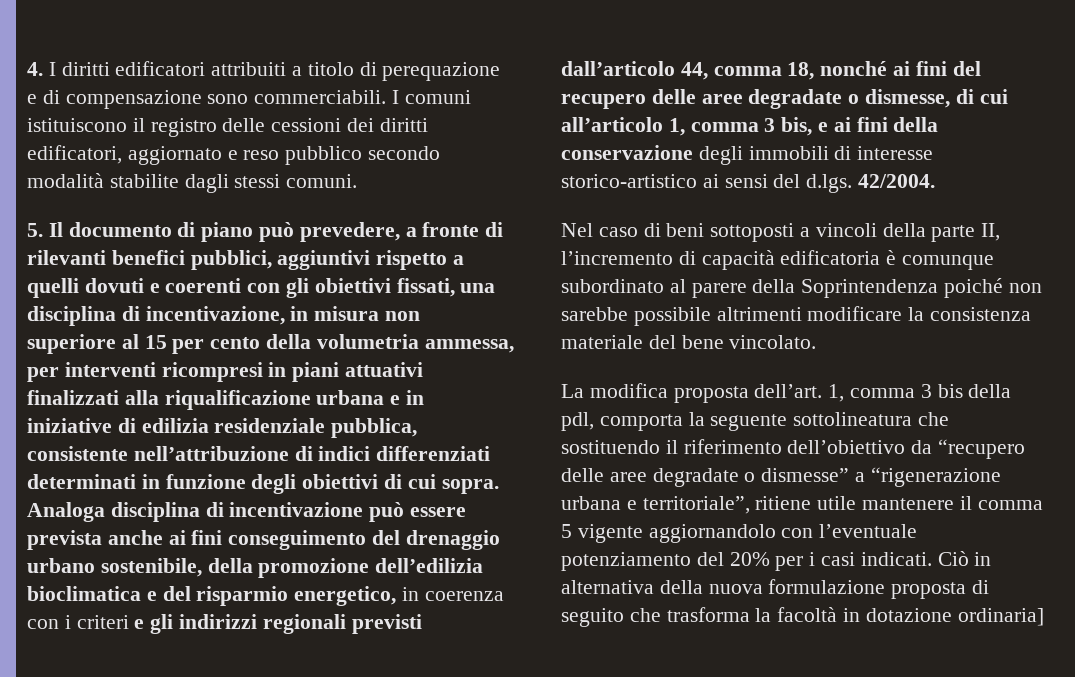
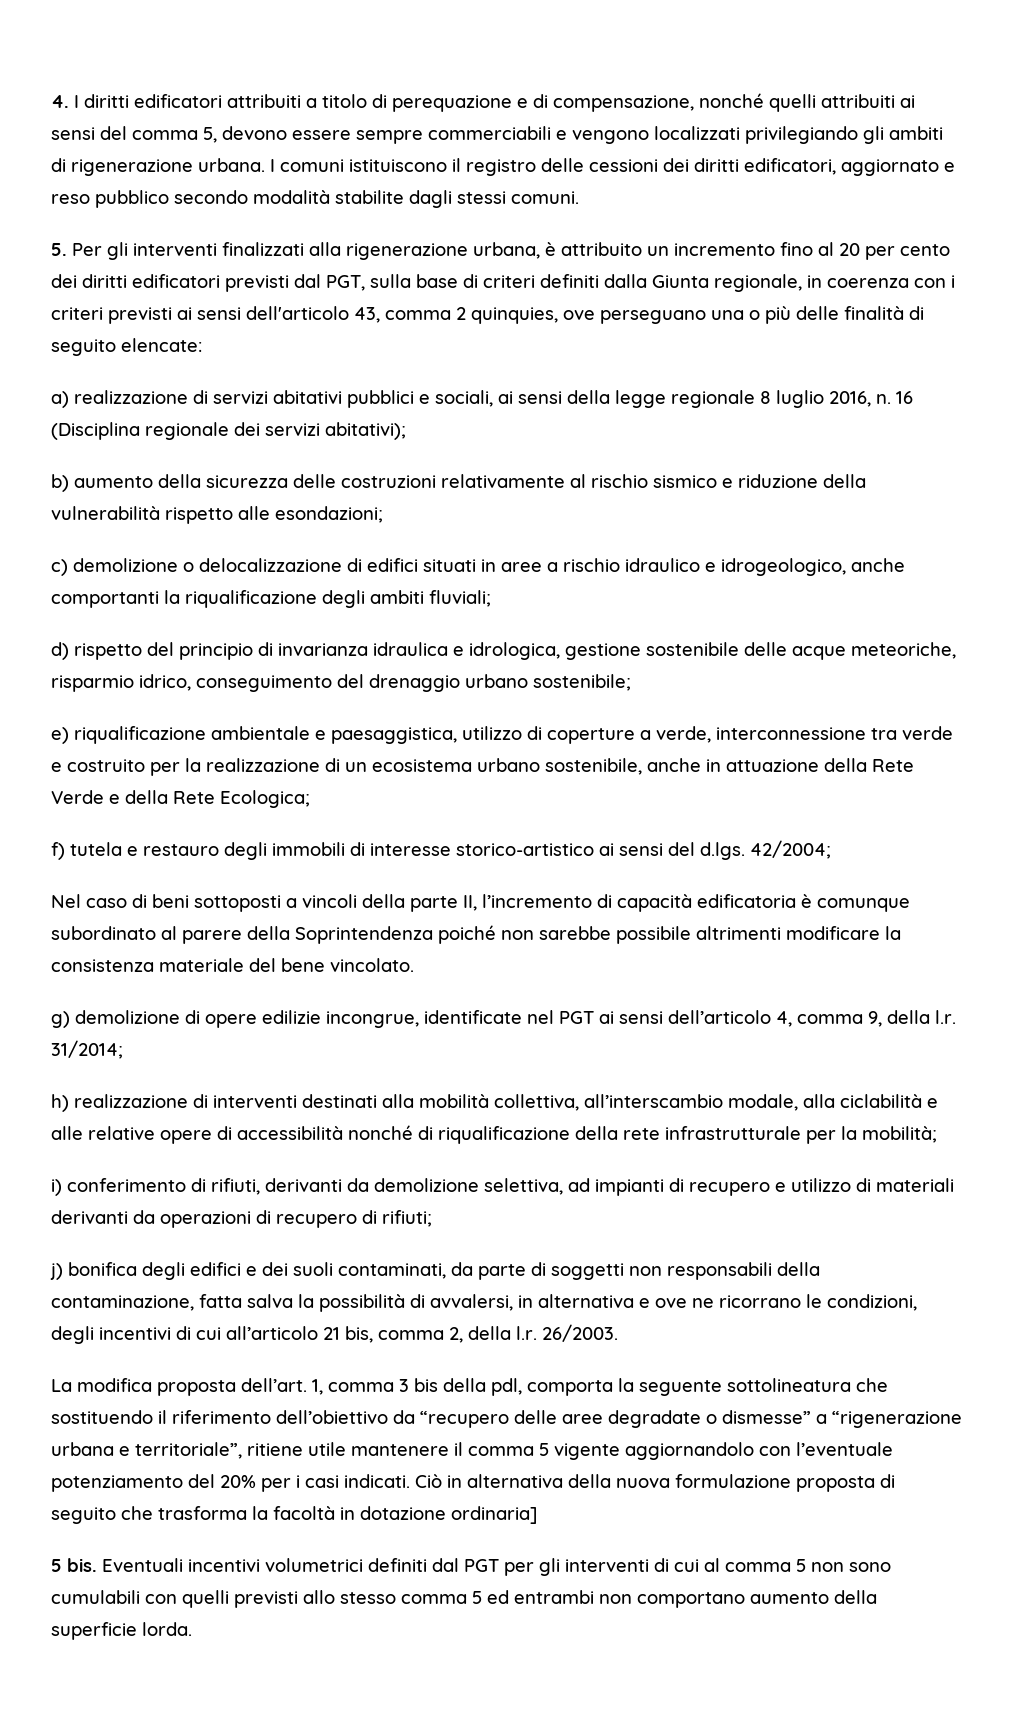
[65,90,387,109] compensazione sono commerciabili. -> [553,93,915,112] [51,126,943,144] [51,158,265,176] compensazione, nonché quelli attribuiti ai sensi del comma 5, devono essere sempre commerciabili e vengono localizzati privilegiando gli ambiti di rigenerazione urbana.
[48,222,504,242] [27,250,465,270] [27,278,496,298] [27,306,421,326] [27,334,514,354] [27,362,424,382] [27,390,425,410] [27,418,418,438] [27,446,491,461] [27,474,499,494] [27,502,467,522] [27,530,500,550] [27,558,484,578] [27,586,397,606] Il documento di piano può prevedere, a fronte di rilevanti benefici pubblici, aggiuntivi rispetto a quelli dovuti e coerenti con gli obiettivi fissati, una disciplina di incentivazione, in misura non superiore al 15 per cento della volumetria ammessa, per interventi ricompresi in piani attuativi finalizzati alla riqualificazione urbana e in iniziative di edilizia residenziale pubblica, consistente nell’attribuzione di indici differenziati determinati in funzione degli obiettivi di cui sopra. Analoga disciplina di incentivazione può essere prevista anche ai fini conseguimento del drenaggio urbano sostenibile, della promozione dell’edilizia bioclimatica e del risparmio energetico, -> [72,242,950,260] [51,274,802,292] Per gli interventi finalizzati alla rigenerazione urbana, è attribuito un incremento fino al 20 per cento dei diritti edificatori previsti dal PGT, sulla base di criteri definiti dalla Giunta regionale,
[134,614,422,634] [561,61,981,80] [561,89,1008,109] [561,117,939,136] [561,145,693,160] e gli indirizzi regionali previsti dall’articolo 44, comma 18, nonché ai fini del recupero delle aree degradate o dismesse, di cui all’articolo 1, comma 3 bis, e ai fini della conservazione -> [108,306,924,324] [51,338,202,356] [51,390,913,408] [51,422,406,440] [51,474,866,492] [51,506,383,524] [51,558,905,576] [51,590,491,608] [51,642,956,660] [51,674,631,692] [51,726,953,744] [51,758,914,776] [51,790,310,808] [51,842,219,860] previsti ai sensi dell'articolo 43, comma 2 quinquies, ove perseguano una o più delle finalità di seguito elencate: // a) realizzazione di servizi abitativi pubblici e sociali, ai sensi della legge regionale 8 luglio 2016, n. 16 (Disciplina regionale dei servizi abitativi); // b) aumento della sicurezza delle costruzioni relativamente al rischio sismico e riduzione della vulnerabilità rispetto alle esondazioni; // c) demolizione o delocalizzazione di edifici situati in aree a rischio idraulico e idrogeologico, anche comportanti la riqualificazione degli ambiti fluviali; // d) rispetto del principio di invarianza idraulica e idrologica, gestione sostenibile delle acque meteoriche, risparmio idrico, conseguimento del drenaggio urbano sostenibile; // e) riqualificazione ambientale e paesaggistica, utilizzo di coperture a verde, interconnessione tra verde e costruito per la realizzazione di un ecosistema urbano sostenibile, anche in attuazione della Rete Verde e della Rete Ecologica; // f) tutela e restauro
[858,174,936,188] 42/2004. -> [750,840,831,859] 42/2004;
(817, 342) none -> [51,1010,956,1028] [51,1040,123,1059] [51,1094,938,1112] [51,1125,937,1144] [51,1178,954,1196] [51,1210,432,1228] [50,1262,820,1280] [51,1294,917,1312] [51,1324,618,1344] // g) demolizione di opere edilizie incongrue, identificate nel PGT ai sensi dell’articolo 4, comma 9, della l.r. 31/2014; // h) realizzazione di interventi destinati alla mobilità collettiva, all’interscambio modale, alla ciclabilità e alle relative opere di accessibilità nonché di riqualificazione della rete infrastrutturale per la mobilità; // i) conferimento di rifiuti, derivanti da demolizione selettiva, ad impianti di recupero e utilizzo di materiali derivanti da operazioni di recupero di rifiuti; // j) bonifica degli edifici e dei suoli contaminati, da parte di soggetti non responsabili della contaminazione, fatta salva la possibilità di avvalersi, in alternativa e ove ne ricorrano le condizioni, degli incentivi di cui all’articolo 21 bis, comma 2, della l.r. 26/2003.
(1044, 617) none -> [51,1558,891,1576] [51,1590,877,1608] [51,1622,192,1640] // 5 bis. Eventuali incentivi volumetrici definiti dal PGT per gli interventi di cui al comma 5 non sono cumulabili con quelli previsti allo stesso comma 5 ed entrambi non comportano aumento della superficie lorda.

